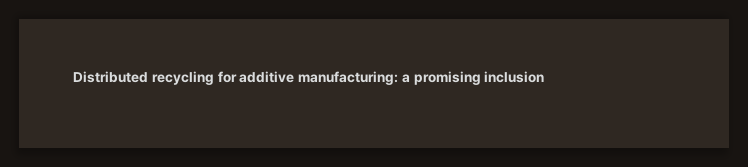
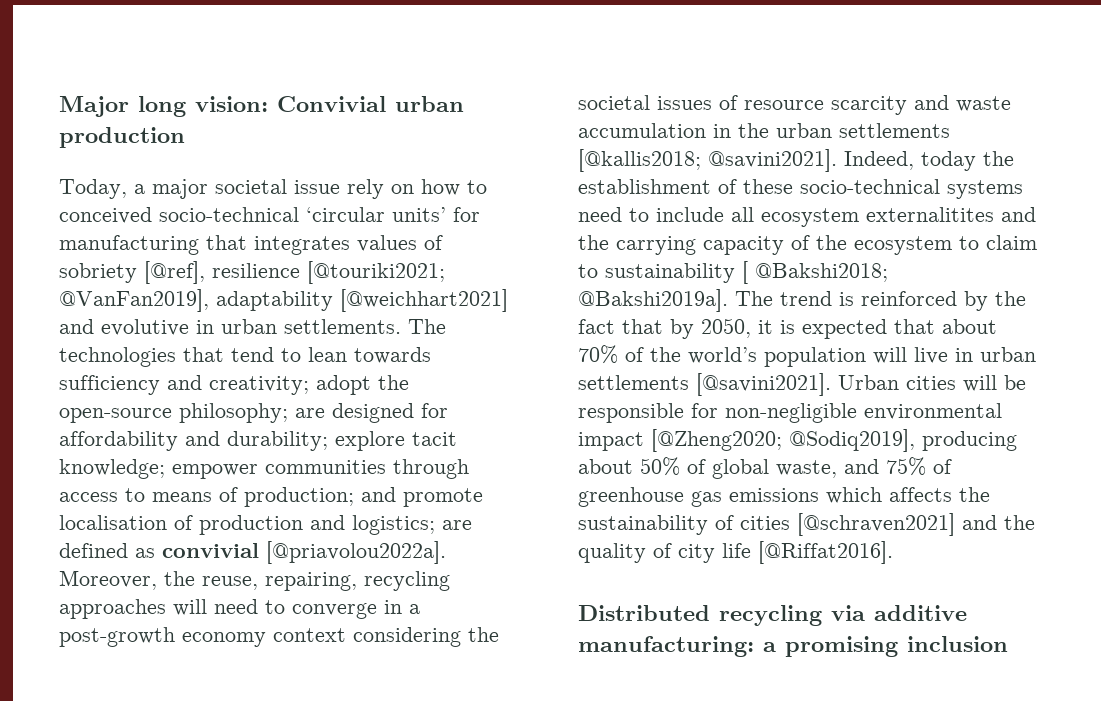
(73, 77) none -> [59,96,464,117] [59,127,185,148] [59,179,487,199] [59,207,480,224] [59,235,443,255] [59,261,445,284] [59,289,508,312] [59,319,446,336] [59,347,431,367] [59,375,409,395] [59,403,448,423] [59,431,457,451] [59,459,469,479] [59,487,483,507] [59,515,472,535] [59,541,446,564] [59,570,450,591] [59,599,420,619] [59,627,499,647] [578,95,1011,115] [578,123,950,138] [578,149,1014,172] [578,179,1023,199] [578,207,1036,227] [578,235,1037,255] [578,261,888,284] [578,289,1026,312] [578,318,997,339] [578,345,1036,367] [578,373,1026,396] [578,403,1002,423] [578,429,1017,452] [578,457,952,479] [578,487,990,507] [578,513,1035,536] [578,541,893,564] Major long vision: Convivial urban production // Today, a major societal issue rely on how to conceived socio-technical ‘circular units’ for manufacturing that integrates values of sobriety [@ref], resilience [@touriki2021; @VanFan2019], adaptability [@weichhart2021] and evolutive in urban settlements. The technologies that tend to lean towards sufficiency and creativity; adopt the open-source philosophy; are designed for affordability and durability; explore tacit knowledge; empower communities through access to means of production; and promote localisation of production and logistics; are defined as convivial [@priavolou2022a]. Moreover, the reuse, repairing, recycling approaches will need to converge in a post-growth economy context considering the societal issues of resource scarcity and waste accumulation in the urban settlements [@kallis2018; @savini2021]. Indeed, today the establishment of these socio-technical systems need to include all ecosystem externalitites and the carrying capacity of the ecosystem to claim to sustainability [ @Bakshi2018; @Bakshi2019a]. The trend is reinforced by the fact that by 2050, it is expected that about 70% of the world’s population will live in urban settlements [@savini2021]. Urban cities will be responsible for non-negligible environmental impact [@Zheng2020; @Sodiq2019], producing about 50% of global waste, and 75% of greenhouse gas emissions which affects the sustainability of cities [@schraven2021] and the quality of city life [@Riffat2016]. //
[217,71,237,83] for -> [831,605,865,621] via

